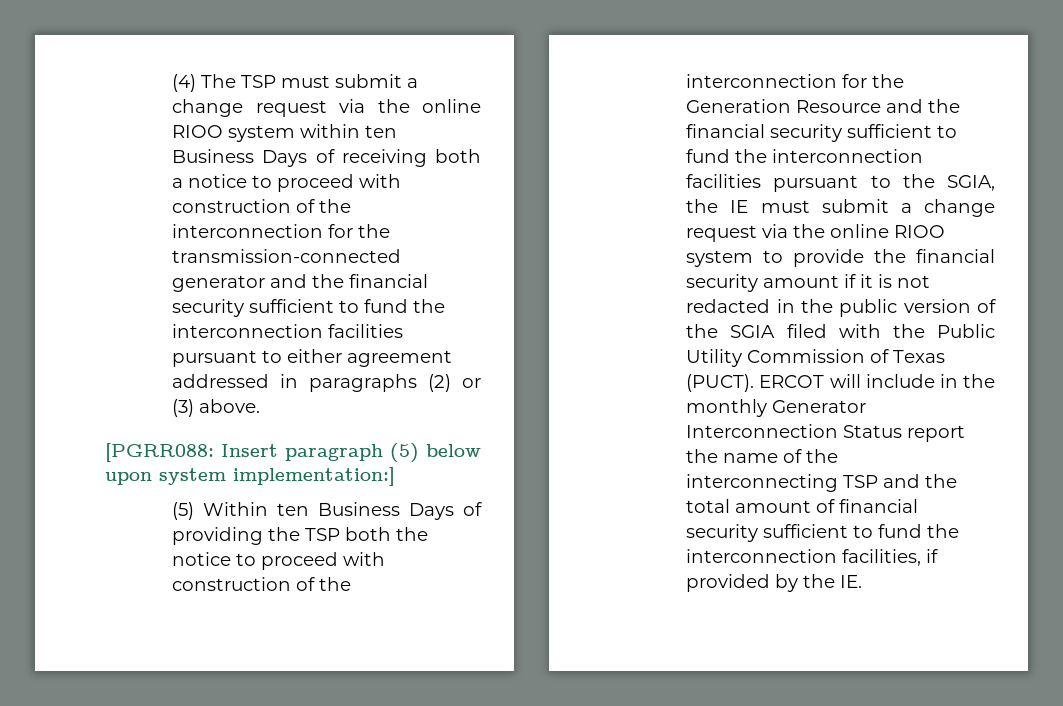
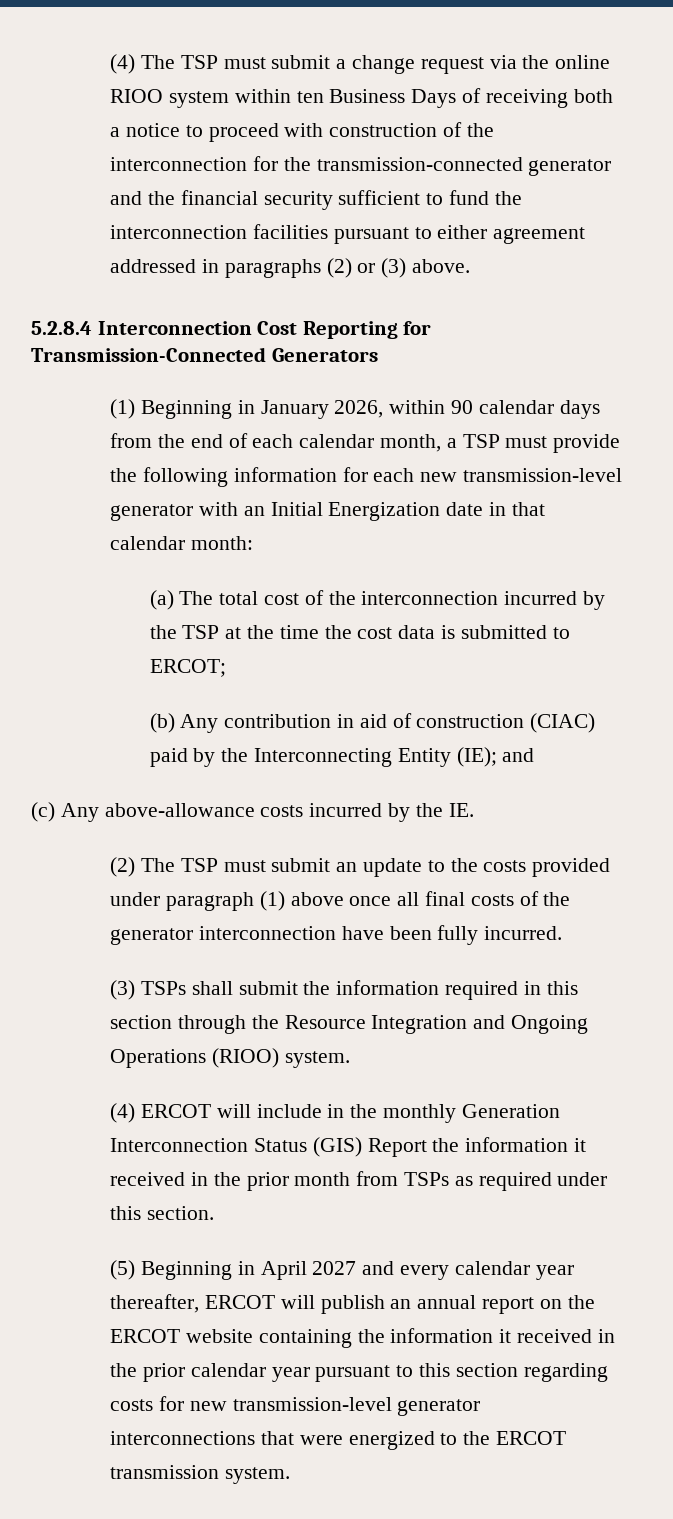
[105,443,481,463] [105,467,395,486] [172,502,482,520] [172,527,429,545] [172,552,386,570] [172,577,352,591] [686,74,905,88] [686,99,961,113] [686,124,958,142] [686,149,924,163] [686,174,995,192] [686,199,995,217] [686,224,946,242] [686,249,995,267] [686,274,931,292] [686,299,996,317] [686,324,995,338] [686,349,946,367] [686,374,755,392] [PGRR088: Insert paragraph (5) below upon system implementation:] // (5) Within ten Business Days of providing the TSP both the notice to proceed with construction of the interconnection for the Generation Resource and the financial security sufficient to fund the interconnection facilities pursuant to the SGIA, the IE must submit a change request via the online RIOO system to provide the financial security amount if it is not redacted in the public version of the SGIA filed with the Public Utility Commission of Texas (PUCT). -> [31,321,432,339] [31,347,378,362] [110,399,600,419] [110,433,621,453] [110,467,622,487] [110,502,545,521] [110,536,253,550] [149,590,606,610] [149,625,570,639] [149,659,226,677] [149,713,596,733] [149,747,535,767] [31,802,474,822] [110,857,611,877] [110,891,571,911] [110,925,563,945] [110,980,578,1000] [110,1015,588,1034] [110,1048,350,1068] [110,1103,136,1123] 5.2.8.4 Interconnection Cost Reporting for Transmission-Connected Generators // (1) Beginning in January 2026, within 90 calendar days from the end of each calendar month, a TSP must provide the following information for each new transmission-level generator with an Initial Energization date in that calendar month: // (a) The total cost of the interconnection incurred by the TSP at the time the cost data is submitted to ERCOT; // (b) Any contribution in aid of construction (CIAC) paid by the Interconnecting Entity (IE); and // (c) Any above-allowance costs incurred by the IE. // (2) The TSP must submit an update to the costs provided under paragraph (1) above once all final costs of the generator interconnection have been fully incurred. // (3) TSPs shall submit the information required in this section through the Resource Integration and Ongoing Operations (RIOO) system. // (4)
[772,400,867,413] Generator -> [461,1104,560,1118] Generation
[907,425,966,442] [686,449,839,463] [686,474,958,492] [686,499,919,513] [686,524,960,542] [686,549,939,566] [686,574,863,592] report the name of the interconnecting TSP and the total amount of financial security sufficient to fund the interconnection facilities, if provided by the IE. -> [312,1137,586,1157] [110,1171,608,1191] [110,1206,214,1220] [110,1260,574,1280] [110,1294,595,1314] [110,1328,615,1348] [110,1363,608,1382] [110,1396,481,1416] [110,1431,566,1450] [110,1465,290,1484] (GIS) Report the information it received in the prior month from TSPs as required under this section. // (5) Beginning in April 2027 and every calendar year thereafter, ERCOT will publish an annual report on the ERCOT website containing the information it received in the prior calendar year pursuant to this section regarding costs for new transmission-level generator interconnections that were energized to the ERCOT transmission system.

